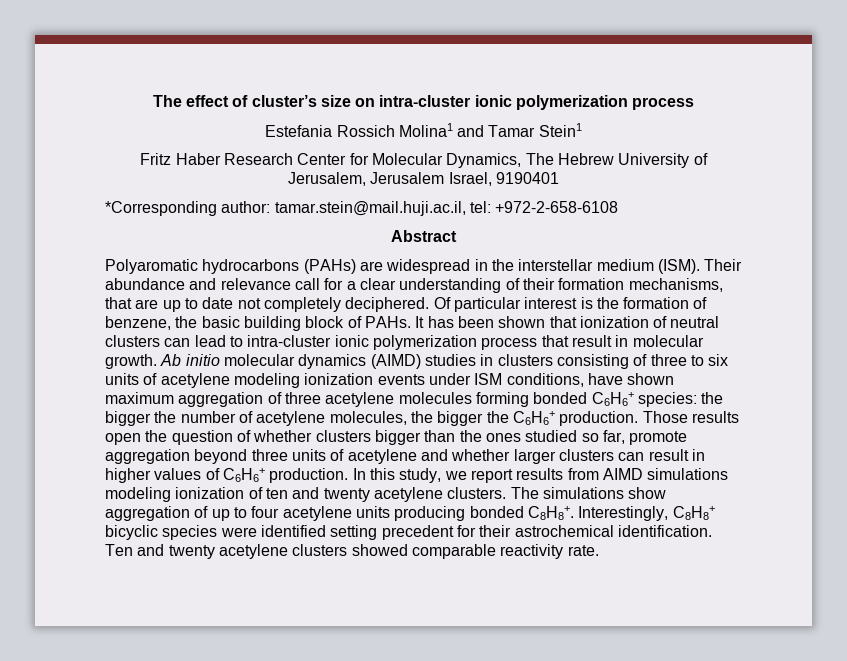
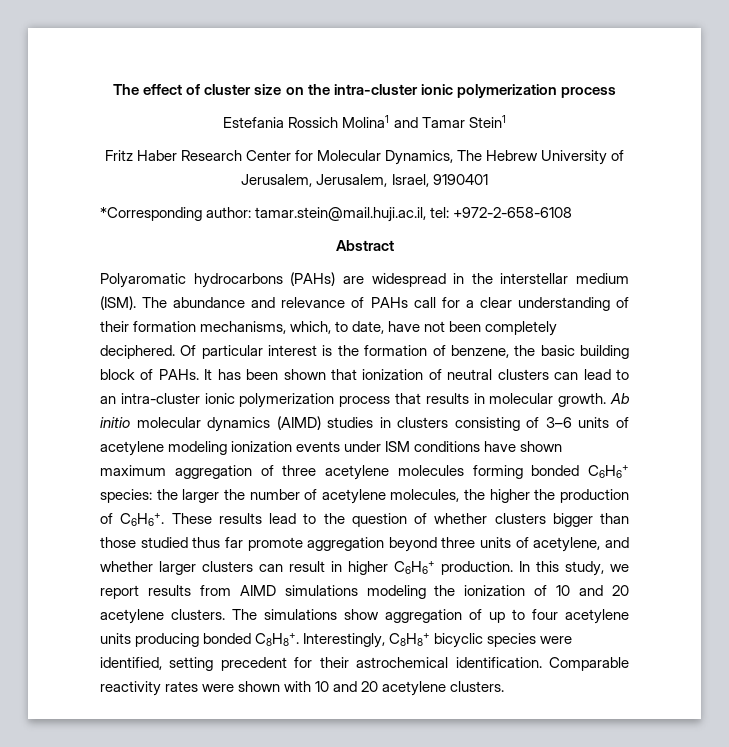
[251,95,317,107] cluster’s -> [204,84,252,95] cluster
(376, 102) none -> [307,84,330,95] the
[370,172,445,184] Jerusalem -> [316,174,388,187] Jerusalem,
[704,259,743,271] Their -> [142,297,168,308] The
(291, 284) none -> [351,297,408,308] of PAHs
[105,297,261,312] that are up to date not -> [290,321,482,334] which, to date, have not been
(243, 341) none -> [100,396,116,404] an
[571,335,612,347] result -> [425,393,469,404] results
[650,354,729,366] three to six -> [545,417,572,428] 3–6
[506,373,584,387] conditions, -> [414,441,481,452] conditions
[105,411,151,426] bigger -> [182,489,220,503] larger
[437,411,739,426] [105,433,141,445] bigger the C6H6+ production. Those results open -> [489,489,629,503] [100,513,317,526] higher the production of C6H6+. These results lead to
[459,430,625,444] the ones studied so far, -> [100,537,243,548] those studied thus far
[347,449,417,464] acetylene -> [533,537,601,552] acetylene,
[154,468,220,480] values of -> (388, 568) none
[175,487,370,502] ionization of ten and twenty -> [434,585,630,596] the ionization of 10 and 20
[260,525,326,537] identified -> [100,657,162,670] identified,
[105,544,599,559] Ten and twenty acetylene clusters showed comparable reactivity rate. -> [549,657,629,671] [100,681,505,696] Comparable reactivity rates were shown with 10 and 20 acetylene clusters.

